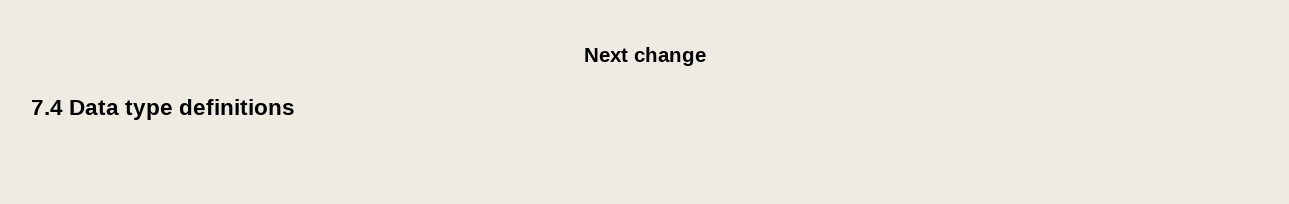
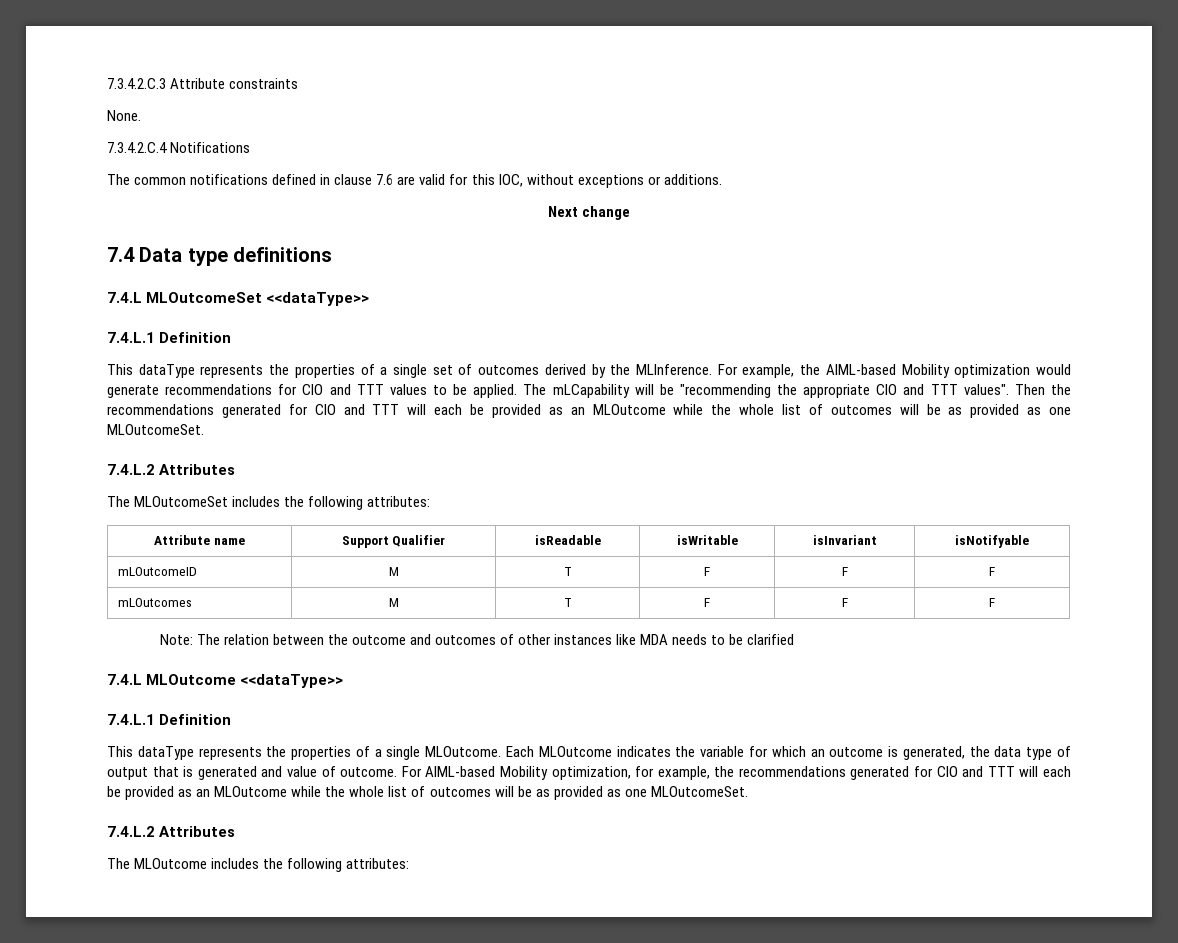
(583, 55) none -> [107,78,299,89] [107,110,141,121] [107,142,251,153] [107,174,722,188] 7.3.4.2.C.3 Attribute constraints // None. // 7.3.4.2.C.4 Notifications // The common notifications defined in clause 7.6 are valid for this IOC, without exceptions or additions. //
(296, 107) none -> [107,292,370,306] [107,332,232,343] [107,364,1071,378] [107,384,1071,398] [107,404,1071,418] [107,424,204,435] [107,464,236,475] [107,496,431,510] [154,535,245,545] [341,535,446,548] [534,535,601,545] [676,535,738,545] [812,535,877,545] [955,535,1029,548] [118,567,198,576] [388,567,399,576] [563,567,572,576] [704,567,710,576] [841,567,848,576] [989,567,995,576] [118,598,193,607] [388,598,399,607] [563,598,572,607] [704,598,710,607] [841,598,848,607] [989,598,995,607] [159,634,795,645] [107,674,344,688] [107,714,232,725] [107,746,1071,760] [107,766,1072,780] [107,786,748,800] [107,826,236,837] [107,858,410,872] // 7.4.L MLOutcomeSet <<dataType>> // 7.4.L.1 Definition // This dataType represents the properties of a single set of outcomes derived by the MLInference. For example, the AIML-based Mobility optimization would generate recommendations for CIO and TTT values to be applied. The mLCapability will be "recommending the appropriate CIO and TTT values". Then the recommendations generated for CIO and TTT will each be provided as an MLOutcome while the whole list of outcomes will be as provided as one MLOutcomeSet. // 7.4.L.2 Attributes // The MLOutcomeSet includes the following attributes: // Attribute name | Support Qualifier | isReadable | isWritable | isInvariant | isNotifyable // mLOutcomeID | M | T | F | F | F // mLOutcomes | M | T | F | F | F // Note: The relation between the outcome and outcomes of other instances like MDA needs to be clarified // 7.4.L MLOutcome <<dataType>> // 7.4.L.1 Definition // This dataType represents the properties of a single MLOutcome. Each MLOutcome indicates the variable for which an outcome is generated, the data type of output that is generated and value of outcome. For AIML-based Mobility optimization, for example, the recommendations generated for CIO and TTT will each be provided as an MLOutcome while the whole list of outcomes will be as provided as one MLOutcomeSet. // 7.4.L.2 Attributes // The MLOutcome includes the following attributes:

